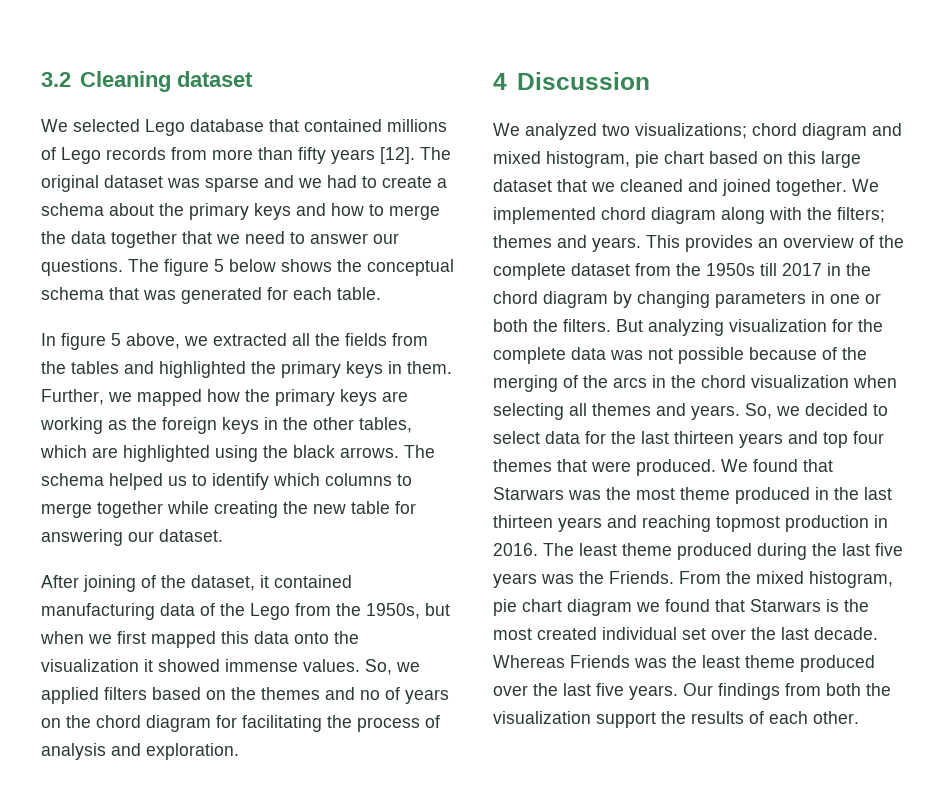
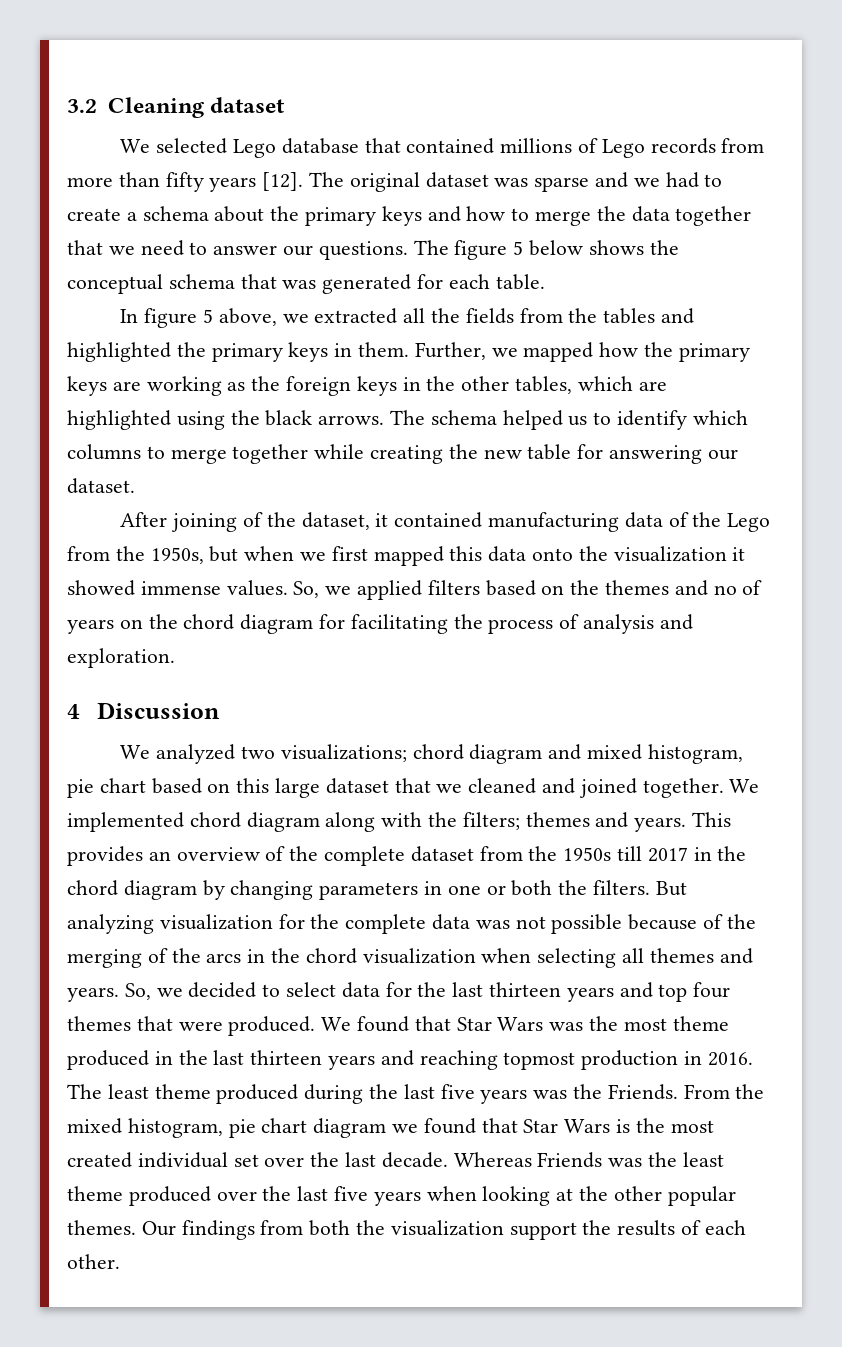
[493,487,564,500] Starwars -> [456,1017,544,1031] Star Wars
[750,599,821,612] Starwars -> [523,1119,611,1133] Star Wars
[629,685,678,700] years. -> [373,1186,736,1206] [67,1220,136,1235] years when looking at the other popular themes.

